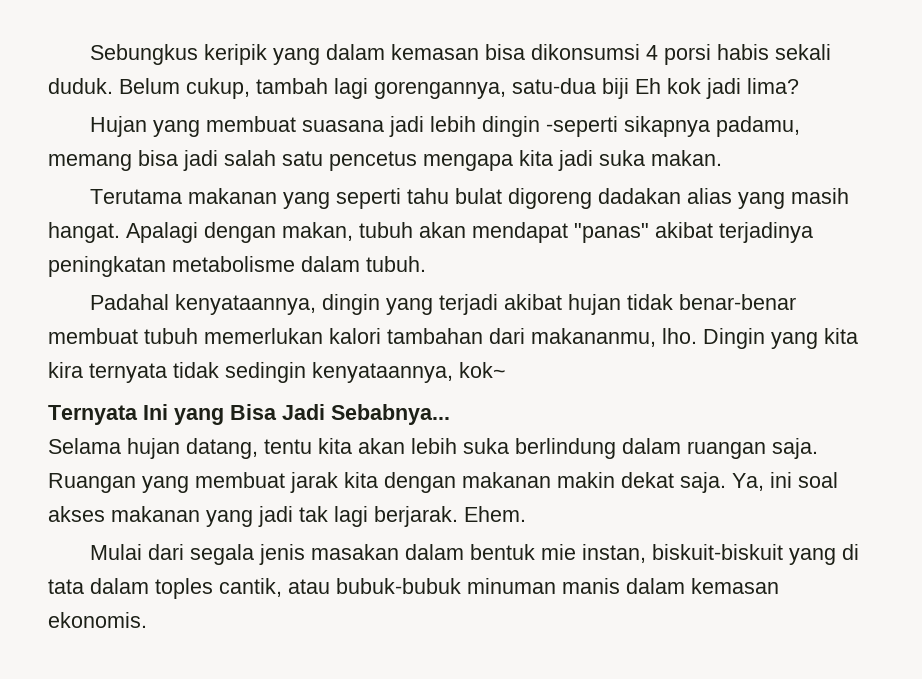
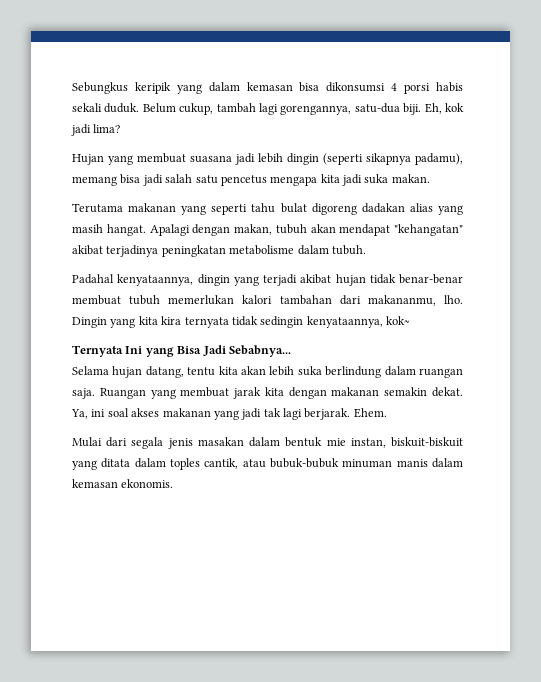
[602,78,661,99] biji Eh -> [403,103,442,115] biji. Eh,
[545,116,800,137] -seperti sikapnya padamu, -> [323,153,463,165] (seperti sikapnya padamu),
[574,223,649,243] "panas" -> [394,224,463,236] "kehangatan"
[557,472,726,493] makin dekat saja. -> [384,387,463,397] semakin dekat.
[841,544,859,560] [48,579,84,594] di tata -> [101,458,131,468] ditata

